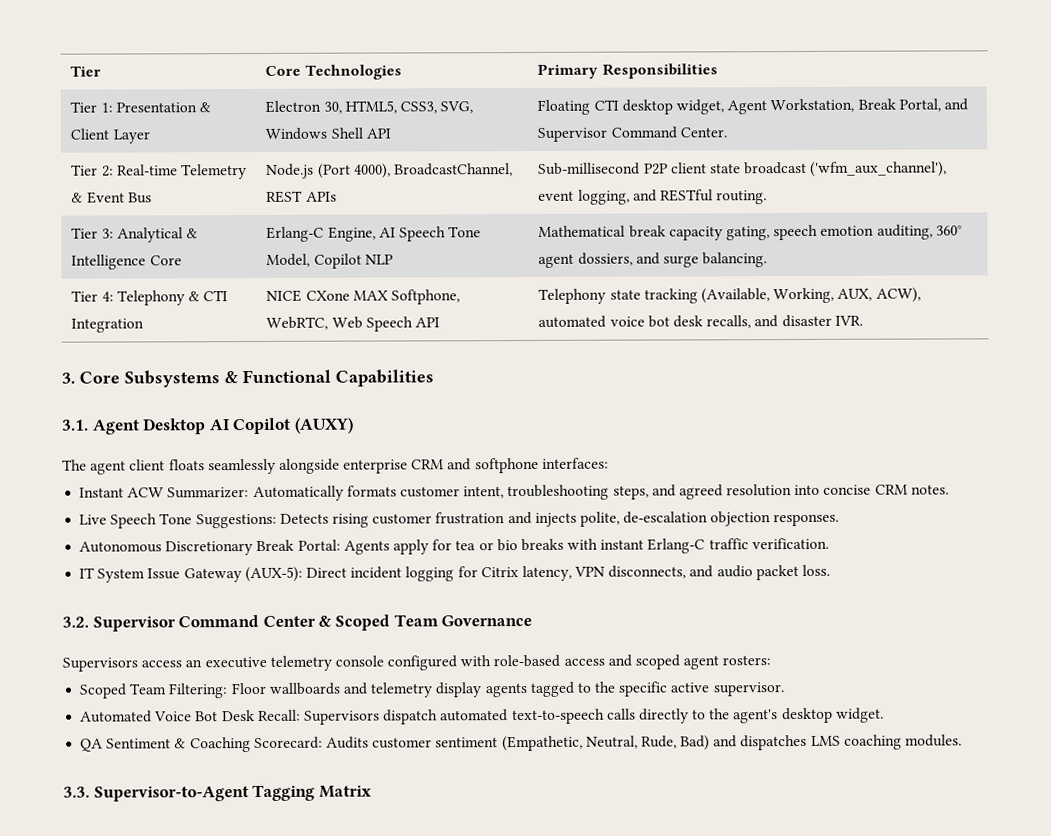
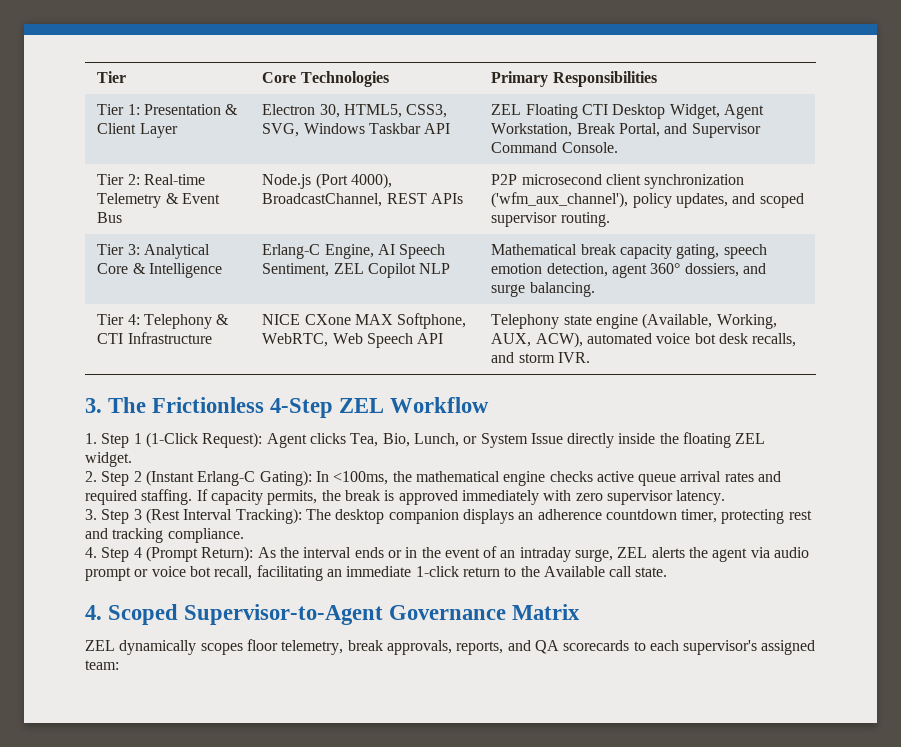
[330,127,391,139] Shell API | -> [368,123,451,134] [491,104,522,115] Taskbar API | ZEL
[621,99,724,115] desktop widget, -> [612,104,720,119] Desktop Widget,
[679,127,727,138] Center. -> [561,142,618,153] Console.
[538,161,948,177] [538,189,713,205] Sub-millisecond P2P client state broadcast ('wfm_aux_channel'), event logging, and RESTful -> [491,174,745,189] [491,192,804,208] [491,212,558,227] P2P microsecond client synchronization ('wfm_aux_channel'), policy updates, and scoped supervisor
(183, 235) none -> [97,263,129,274] Core
[149,255,182,266] Core -> (222, 270) none
[448,226,482,238] [266,253,311,267] Tone Model, -> [262,263,364,277] Sentiment, ZEL
[876,224,962,240] [538,253,575,268] auditing, 360° agent -> [546,263,681,278] detection, agent 360°
[71,318,145,333] Integration -> [127,332,212,344] Infrastructure
[643,288,698,304] tracking -> [595,314,638,329] engine
[781,314,832,328] disaster -> [518,353,555,363] storm
[79,369,434,388] [62,417,354,435] [62,457,609,475] [79,484,949,502] [79,511,840,529] [79,537,829,556] [79,564,831,583] [62,614,533,632] [62,654,772,672] [79,681,785,699] [80,707,884,725] [80,734,963,753] [63,784,372,802] Core Subsystems & Functional Capabilities // 3.1. Agent Desktop AI Copilot (AUXY) // The agent client floats seamlessly alongside enterprise CRM and softphone interfaces: // Instant ACW Summarizer: Automatically formats customer intent, troubleshooting steps, and agreed resolution into concise CRM notes. // Live Speech Tone Suggestions: Detects rising customer frustration and injects polite, de-escalation objection responses. // Autonomous Discretionary Break Portal: Agents apply for tea or bio breaks with instant Erlang-C traffic verification. // IT System Issue Gateway (AUX-5): Direct incident logging for Citrix latency, VPN disconnects, and audio packet loss. // 3.2. Supervisor Command Center & Scoped Team Governance // Supervisors access an executive telemetry console configured with role-based access and scoped agent rosters: // Scoped Team Filtering: Floor wallboards and telemetry display agents tagged to the specific active supervisor. // Automated Voice Bot Desk Recall: Supervisors dispatch automated text-to-speech calls directly to the agent's desktop widget. // QA Sentiment & Coaching Scorecard: Audits customer sentiment (Empathetic, Neutral, Rude, Bad) and dispatches LMS coaching modules. // 3.3. Supervisor-to-Agent Tagging Matrix -> [108,397,490,418] [85,432,766,448] [85,452,132,467] [85,470,782,486] [85,489,726,505] [85,508,812,524] [85,528,244,543] [85,546,810,562] [85,565,668,581] [85,604,581,625] [85,639,816,655] [85,660,119,670] The Frictionless 4-Step ZEL Workflow // 1. Step 1 (1-Click Request): Agent clicks Tea, Bio, Lunch, or System Issue directly inside the floating ZEL widget. // 2. Step 2 (Instant Erlang-C Gating): In <100ms, the mathematical engine checks active queue arrival rates and required staffing. If capacity permits, the break is approved immediately with zero supervisor latency. // 3. Step 3 (Rest Interval Tracking): The desktop companion displays an adherence countdown timer, protecting rest and tracking compliance. // 4. Step 4 (Prompt Return): As the interval ends or in the event of an intraday surge, ZEL alerts the agent via audio prompt or voice bot recall, facilitating an immediate 1-click return to the Available call state. // 4. Scoped Supervisor-to-Agent Governance Matrix // ZEL dynamically scopes floor telemetry, break approvals, reports, and QA scorecards to each supervisor's assigned team:

